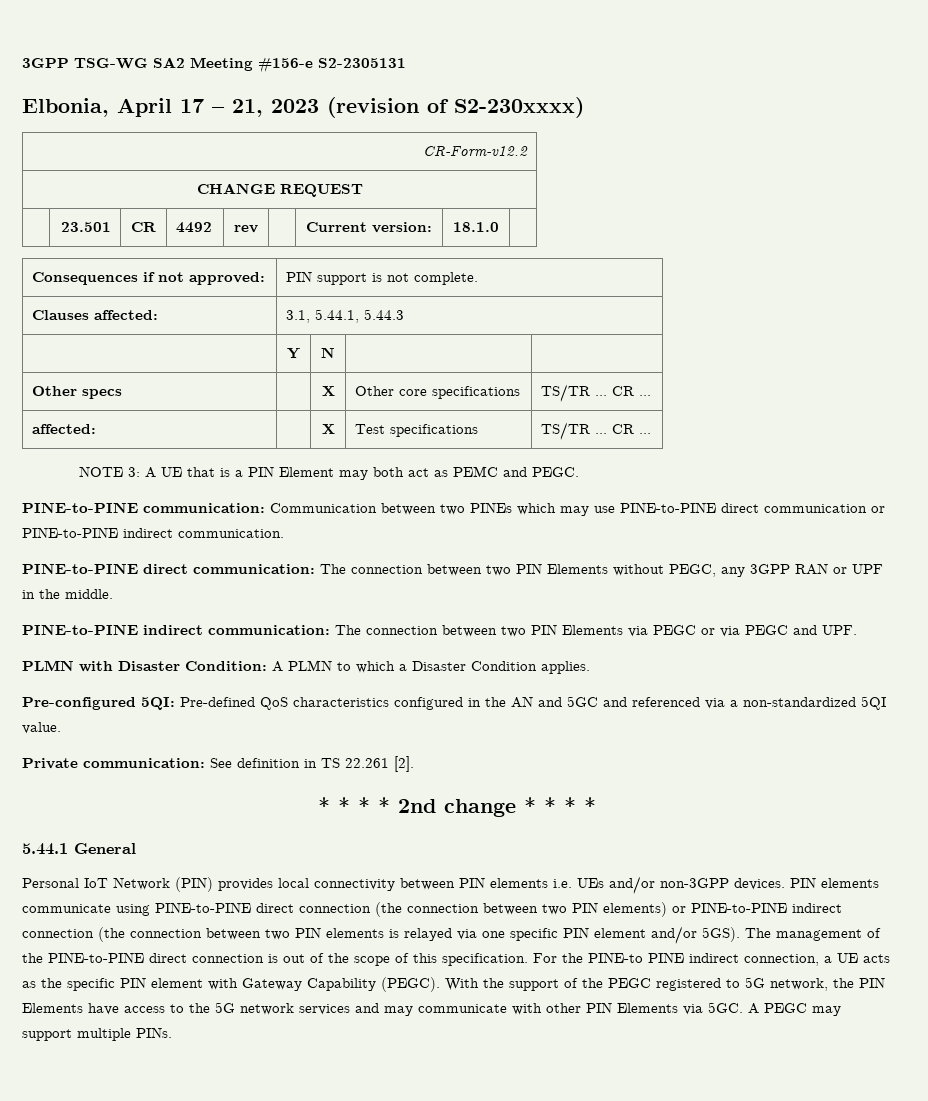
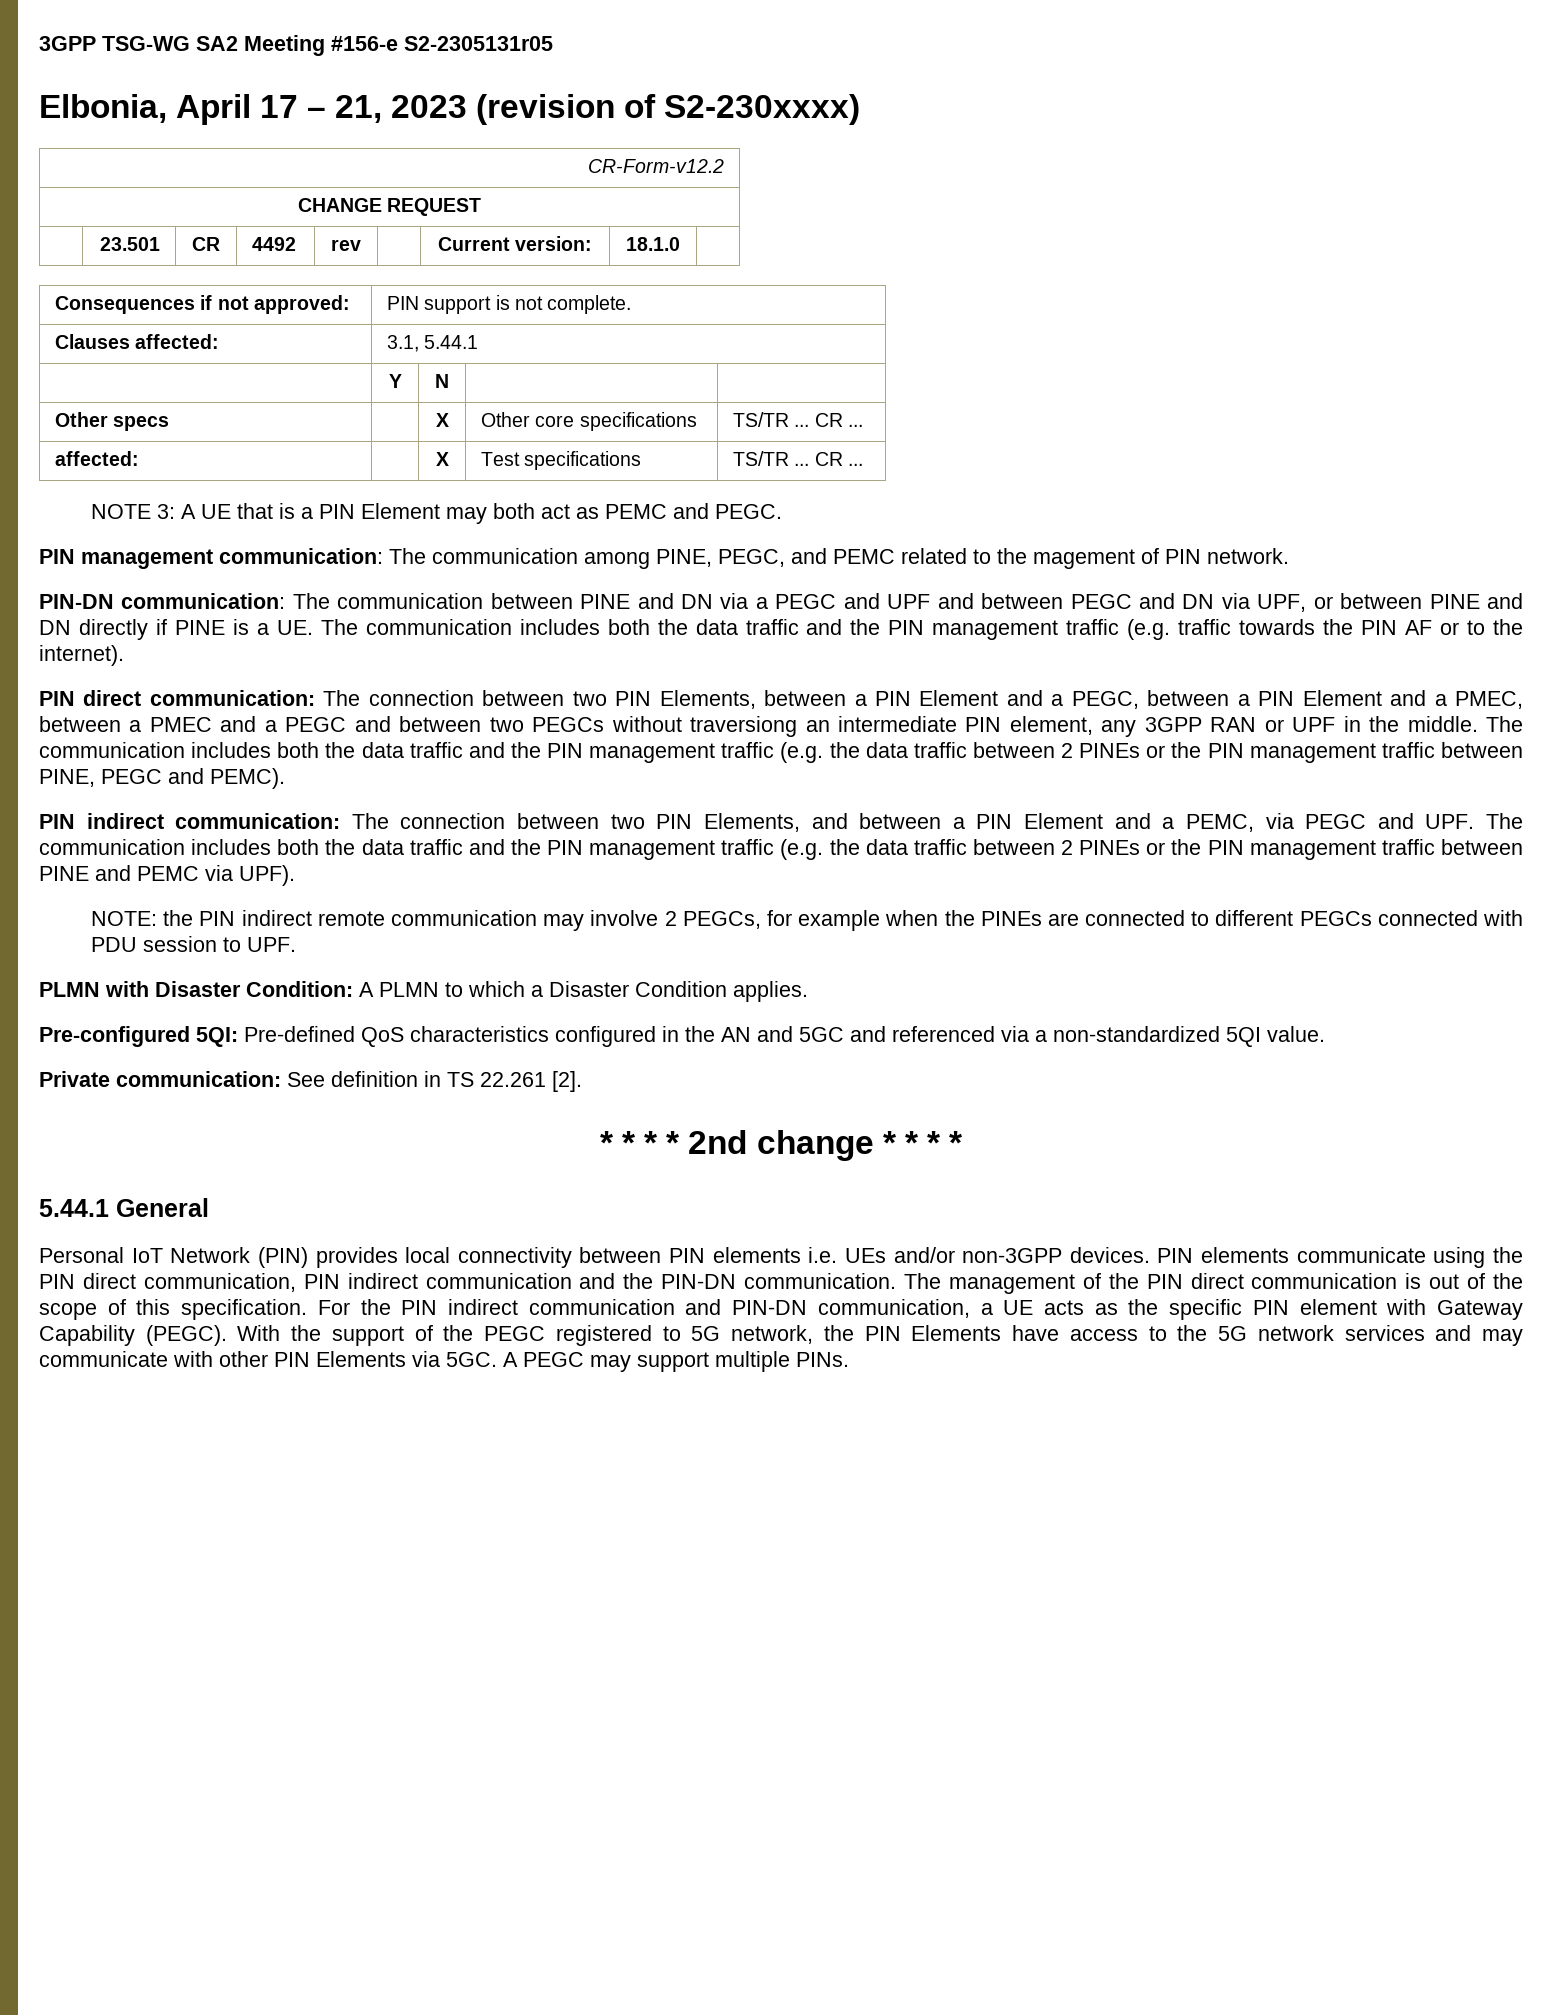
[318,58,406,68] S2-2305131 -> [404,36,553,51] S2-2305131r05
[314,309,404,323] 5.44.1, 5.44.3 -> [424,335,479,349] 5.44.1
[22,502,885,516] [22,527,284,538] [22,563,138,574] PINE-to-PINE communication: Communication between two PINEs which may use PINE-to-PINE direct communication or PINE-to-PINE indirect communication. // PINE-to-PINE -> [39,548,1289,569] [39,593,1524,612] [39,619,1524,640] [39,645,124,666] [39,691,75,706] PIN management communication: The communication among PINE, PEGC, and PEMC related to the magement of PIN network. // PIN-DN communication: The communication between PINE and DN via a PEGC and UPF and between PEGC and DN via UPF, or between PINE and DN directly if PINE is a UE. The communication includes both the data traffic and the PIN management traffic (e.g. traffic towards the PIN AF or to the internet). // PIN
[547,564,716,577] Elements without PEGC, -> [659,690,1524,709] [39,716,1093,737] Elements, between a PIN Element and a PEGC, between a PIN Element and a PMEC, between a PMEC and a PEGC and between two PEGCs without traversiong an intermediate PIN element,
[22,624,138,635] // PINE-to-PINE -> [1485,716,1523,732] [39,742,1524,763] [39,768,285,789] [39,814,75,829] The communication includes both the data traffic and the PIN management traffic (e.g. the data traffic between 2 PINEs or the PIN management traffic between PINE, PEGC and PEMC). // PIN
[562,625,817,637] Elements via PEGC or via PEGC and -> [703,813,1524,832] [39,839,1524,860] [39,865,295,886] [91,910,1524,931] [91,936,242,952] Elements, and between a PIN Element and a PEMC, via PEGC and UPF. The communication includes both the data traffic and the PIN management traffic (e.g. the data traffic between 2 PINEs or the PIN management traffic between PINE and PEMC via UPF). // NOTE: the PIN indirect remote communication may involve 2 PEGCs, for example when the PINEs are connected to different PEGCs connected with PDU session to
[155,902,842,917] [22,926,740,944] PINE-to-PINE direct connection (the connection between two PIN elements) or PINE-to-PINE indirect connection (the connection between two PIN elements is relayed via one specific PIN element and/or 5GS). -> [1492,1247,1523,1263] [39,1273,897,1292] the PIN direct communication, PIN indirect communication and the PIN-DN communication.
[48,952,264,963] PINE-to-PINE direct connection -> [1146,1273,1398,1289] PIN direct communication
[588,952,819,966] PINE-to PINE indirect connection, -> [401,1299,970,1318] PIN indirect communication and PIN-DN communication,

